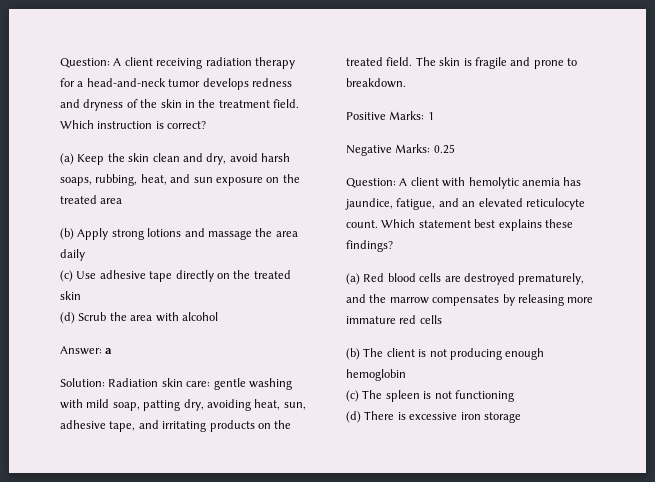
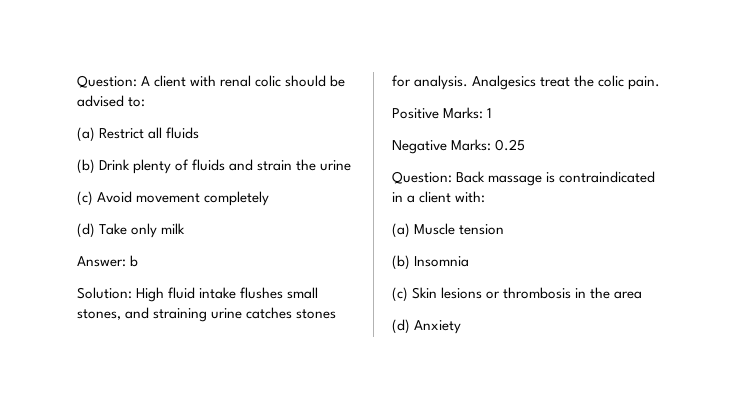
[60,57,295,69] [60,78,292,90] [60,99,299,111] [60,120,207,129] [60,153,290,165] [60,174,300,186] [60,195,123,204] [60,228,298,240] [60,249,85,261] [60,270,291,282] [60,291,81,300] [60,312,218,324] Question: A client receiving radiation therapy for a head-and-neck tumor develops redness and dryness of the skin in the treatment field. Which instruction is correct? // (a) Keep the skin clean and dry, avoid harsh soaps, rubbing, heat, and sun exposure on the treated area // (b) Apply strong lotions and massage the area daily // (c) Use adhesive tape directly on the treated skin // (d) Scrub the area with alcohol -> [77,75,346,88] [77,95,146,107] [77,127,200,142] [77,159,352,174] [77,191,270,206] [77,223,186,238] Question: A client with renal colic should be advised to: // (a) Restrict all fluids // (b) Drink plenty of fluids and strain the urine // (c) Avoid movement completely // (d) Take only milk
[105,348,113,354] a -> [130,255,139,267] b
[108,378,292,390] [60,399,306,411] [60,420,292,432] [346,57,577,69] [346,78,406,88] Radiation skin care: gentle washing with mild soap, patting dry, avoiding heat, sun, adhesive tape, and irritating products on the treated field. The skin is fragile and prone to breakdown. -> [136,287,319,302] [77,307,337,322] [392,75,661,90] High fluid intake flushes small stones, and straining urine catches stones for analysis. Analgesics treat the colic pain.
[399,177,582,189] [345,198,585,210] [346,219,573,231] [346,240,393,252] [346,273,585,285] [346,294,594,306] [346,315,442,324] [346,348,545,360] [346,369,406,381] [346,390,514,402] [346,411,521,423] A client with hemolytic anemia has jaundice, fatigue, and an elevated reticulocyte count. Which statement best explains these findings? // (a) Red blood cells are destroyed prematurely, and the marrow compensates by releasing more immature red cells // (b) The client is not producing enough hemoglobin // (c) The spleen is not functioning // (d) There is excessive iron storage -> [456,171,656,186] [392,191,486,203] [392,223,505,238] [392,255,470,270] [392,287,643,302] [392,319,462,334] Back massage is contraindicated in a client with: // (a) Muscle tension // (b) Insomnia // (c) Skin lesions or thrombosis in the area // (d) Anxiety

